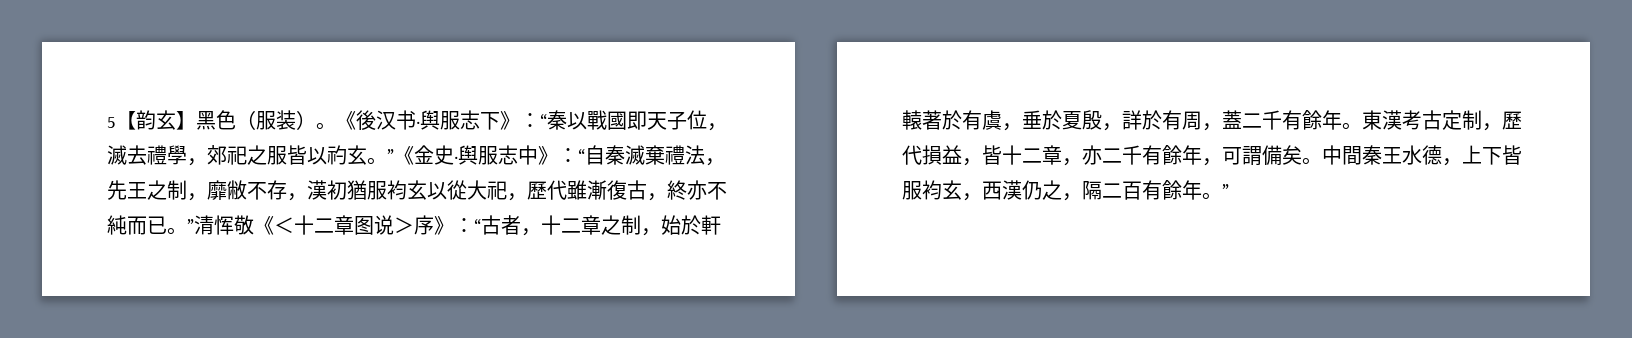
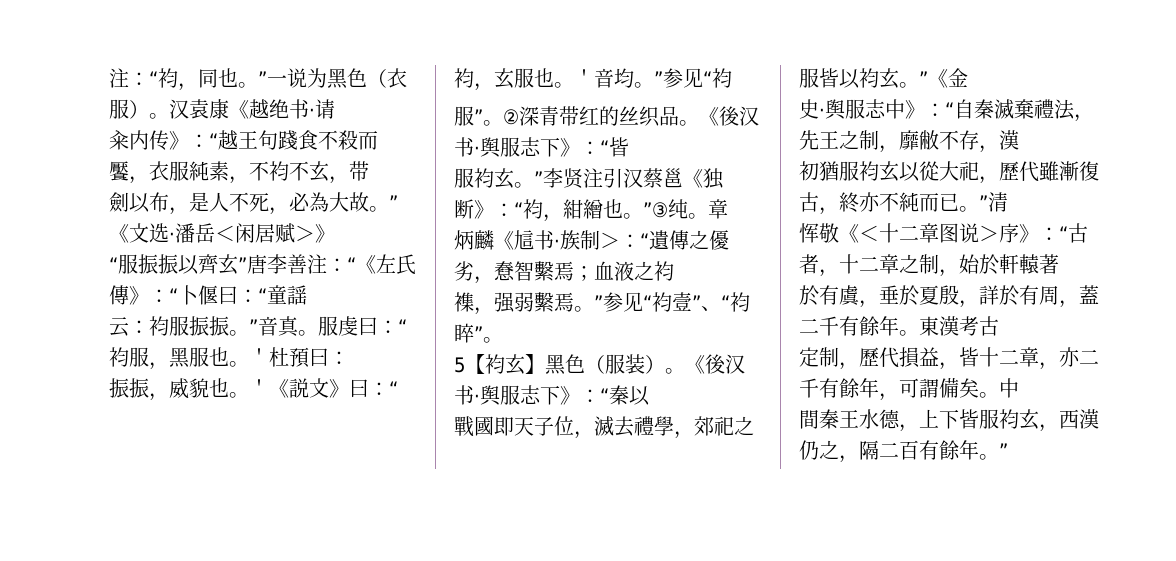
[107,110,156,130] 5【韵 -> [109,68,407,91] [109,99,335,119] [109,130,378,150] [109,161,369,184] [109,192,398,215] [109,223,335,243] [109,254,416,275] [109,285,307,305] [109,316,407,337] [109,347,349,370] [109,378,398,401] [454,68,732,91] [454,106,759,127] [454,137,629,157] [454,168,724,189] [454,199,728,222] [454,230,729,250] [454,261,674,284] [454,292,750,315] [454,323,503,343] [454,354,505,374] 注：“袀，同也。”一说为黑色（衣服）。汉袁康《越绝书·请 // 籴内传》：“越王句踐食不殺而饜，衣服純素，不袀不玄，带 // 劍以布，是人不死，必為大故。”《文选·潘岳＜闲居赋＞》 // “服振振以齊玄”唐李善注：“《左氏傳》：“卜偃曰：“童謡 // 云：袀服振振。”音真。服虔曰：“袀服，黑服也。＇杜預曰： // 振振，威貌也。＇《説文》曰：“袀，玄服也。＇音均。”参见“袀 // 服”。②深青带红的丝织品。《後汉书·舆服志下》：“皆 // 服袀玄。”李贤注引汉蔡邕《独断》：“袀，紺繒也。”③纯。章 // 炳麟《訄书·族制＞：“遺傳之優劣，憃智繫焉；血液之袀 // 襍，强弱繫焉。”参见“袀壹”、“袀睟”。 // 5【袀
(587, 121) none -> (650, 396) //
[327,145,347,165] 礿 -> [859,68,879,88] 袀
(434, 154) none -> (968, 77) //
(327, 190) none -> (1019, 140) //
(214, 225) none -> (1008, 202) //
(942, 120) none -> (1059, 264) //
(1442, 120) none -> (999, 326) //
(1342, 155) none -> (1019, 388) //

